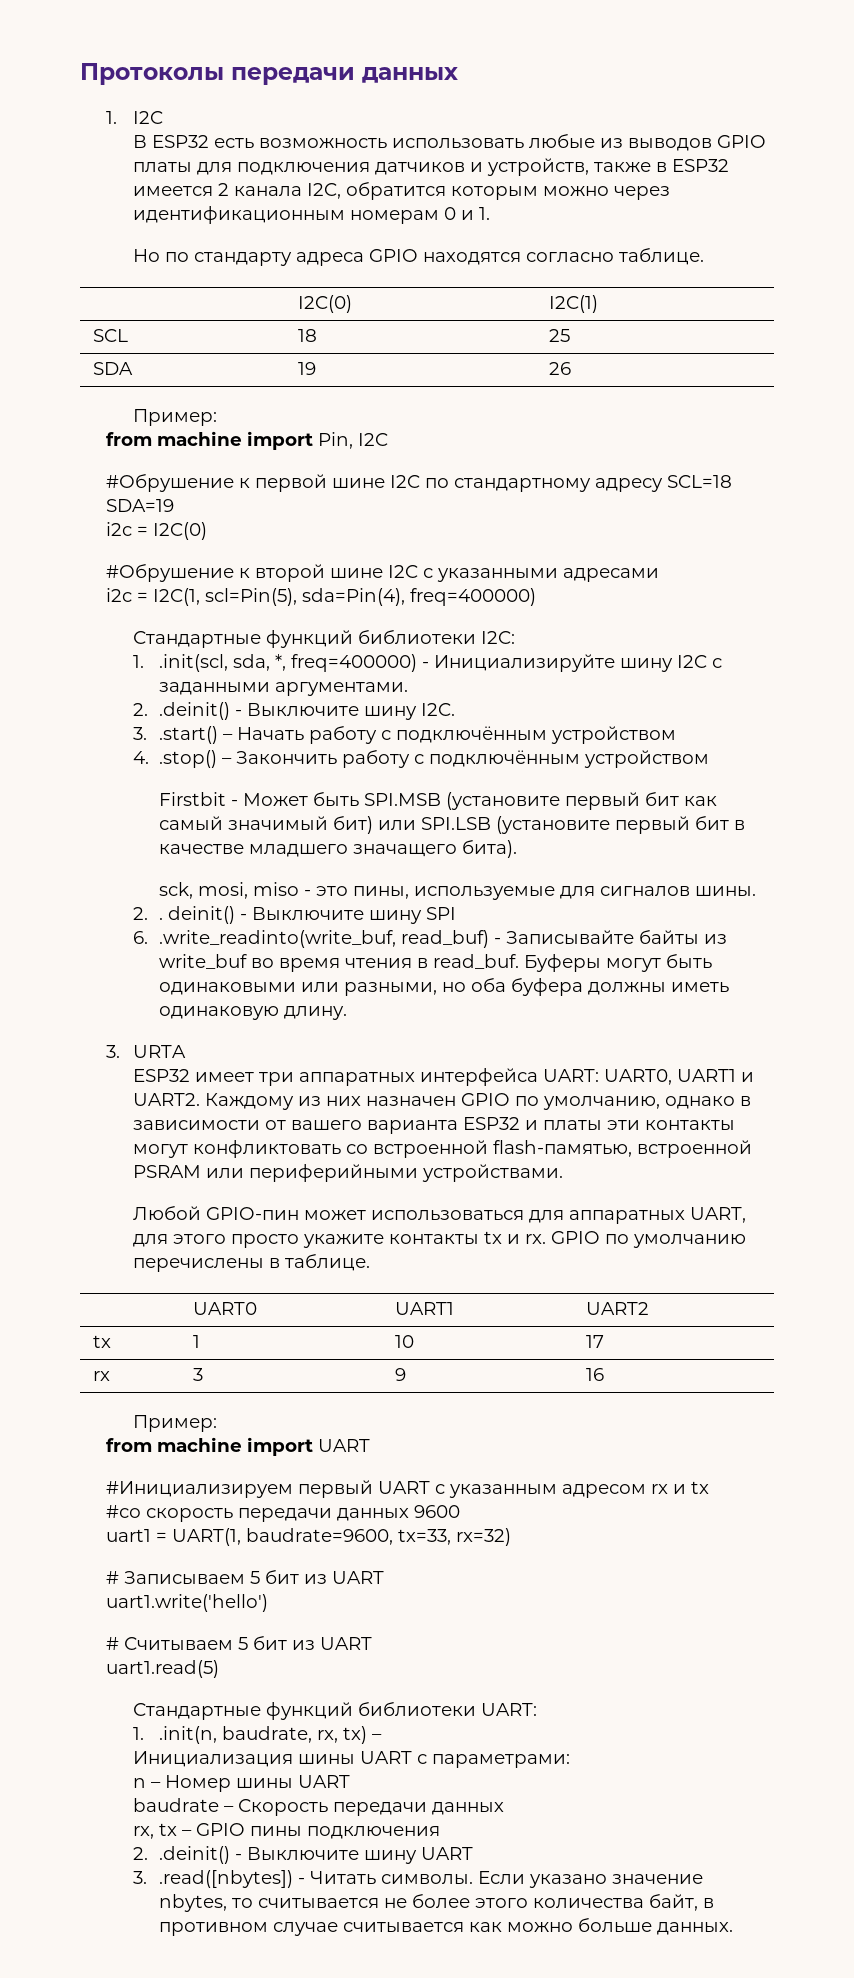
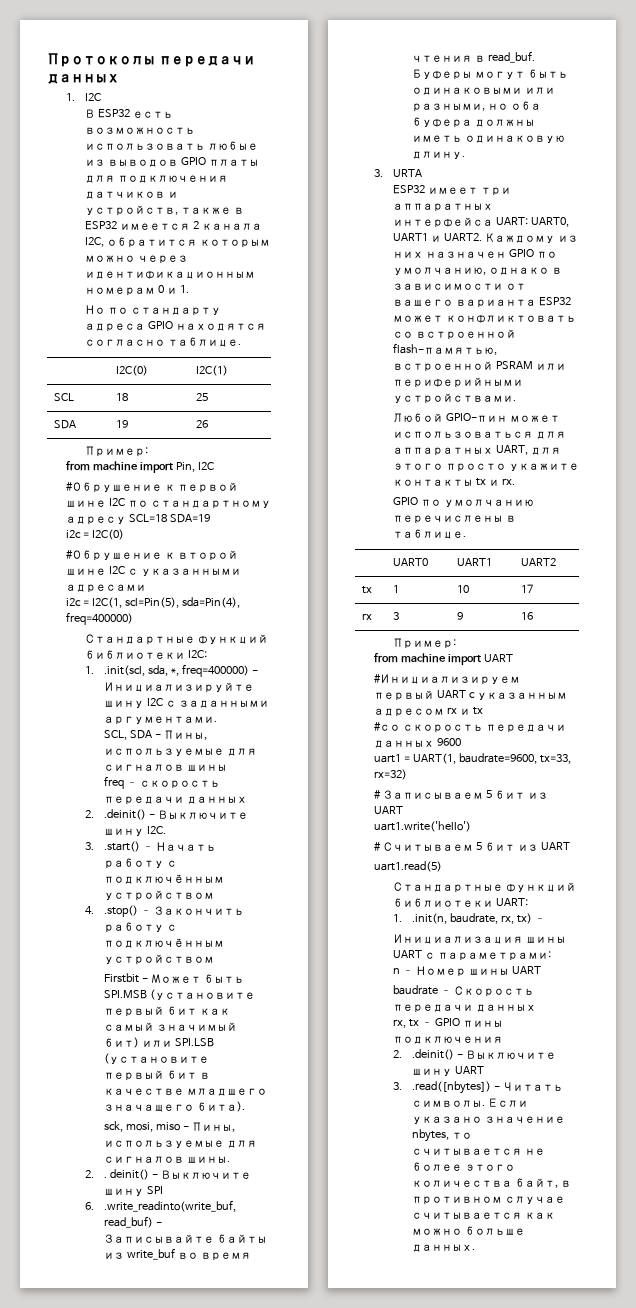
(408, 689) none -> [103,730,207,740] [103,748,257,756] [103,764,227,771] [103,776,220,789] [103,796,247,805] // SCL, SDA - Пины, используемые для сигналов шины // freq – скорость передачи данных
[315,886,409,899] это пины, -> [191,1122,235,1132] Пины,
[524,1120,735,1131] [132,1144,188,1158] и платы эти контакты могут -> [392,315,443,322] может
(546, 1239) none -> (515, 481) //

